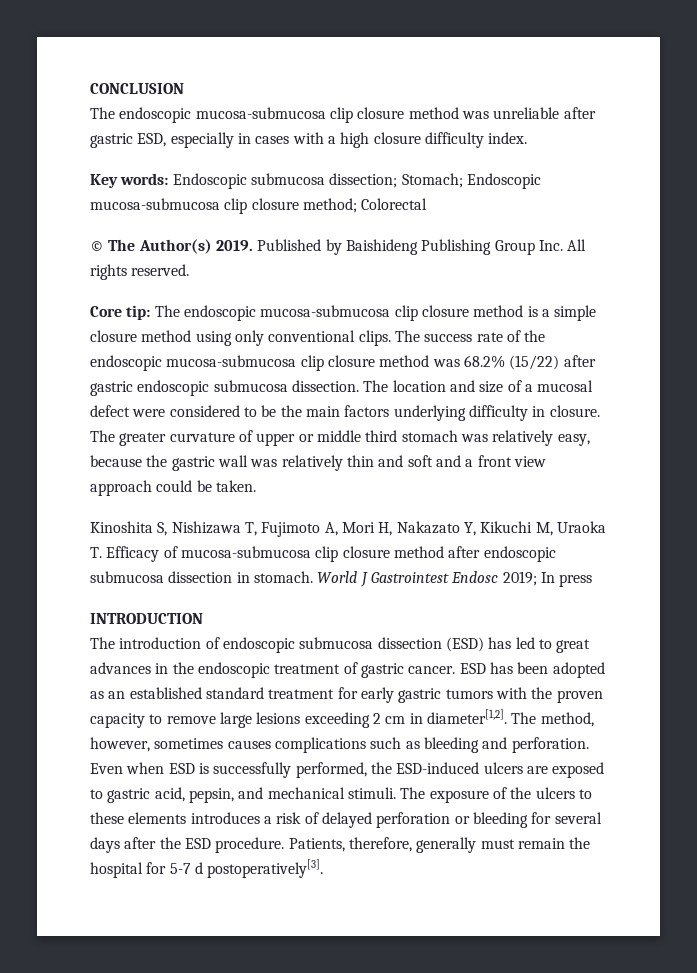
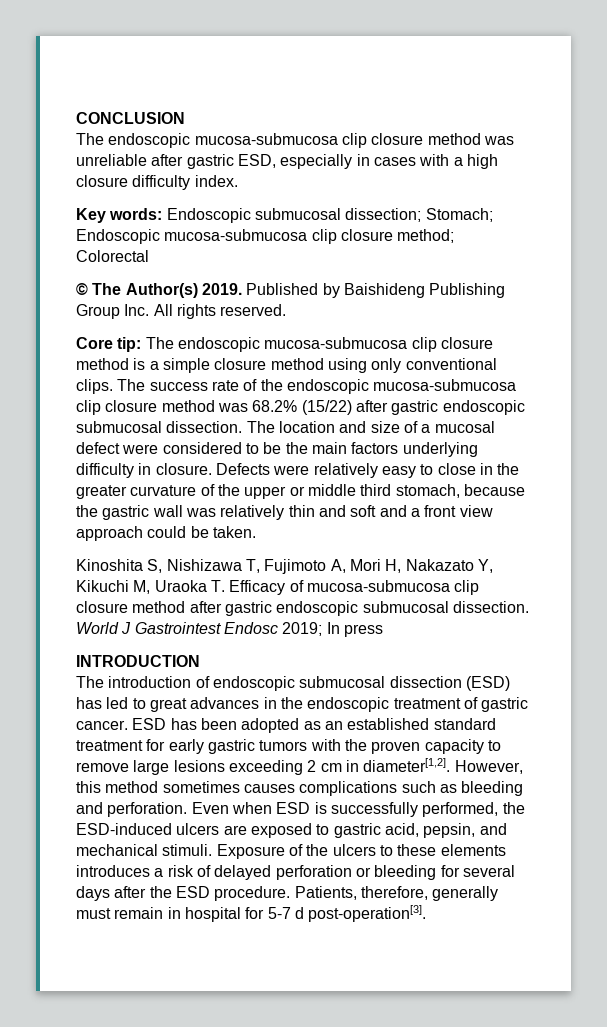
[250,173,325,185] submucosa -> [254,208,341,220] submucosal
[213,380,288,392] submucosa -> [76,421,162,433] submucosal
[90,430,115,442] The -> [215,463,520,478] Defects were relatively easy to close in the
(253, 436) none -> [217,484,240,496] the
[401,430,590,446] stomach was relatively easy, -> [395,484,460,498] stomach,
[483,546,556,562] [90,571,313,583] endoscopic submucosa dissection in stomach. -> [224,601,529,616] gastric endoscopic submucosal dissection.
[299,637,374,649] submucosa -> [299,676,386,688] submucosal
[511,712,594,727] [90,737,150,752] The method, however, -> [454,760,523,774] [76,781,159,793] However, this method
[400,787,489,803] The exposure -> [216,844,285,859] Exposure
[569,837,591,849] the -> [167,907,181,919] in
[207,859,324,878] postoperatively[3]. -> [308,905,427,922] post-operation[3].

